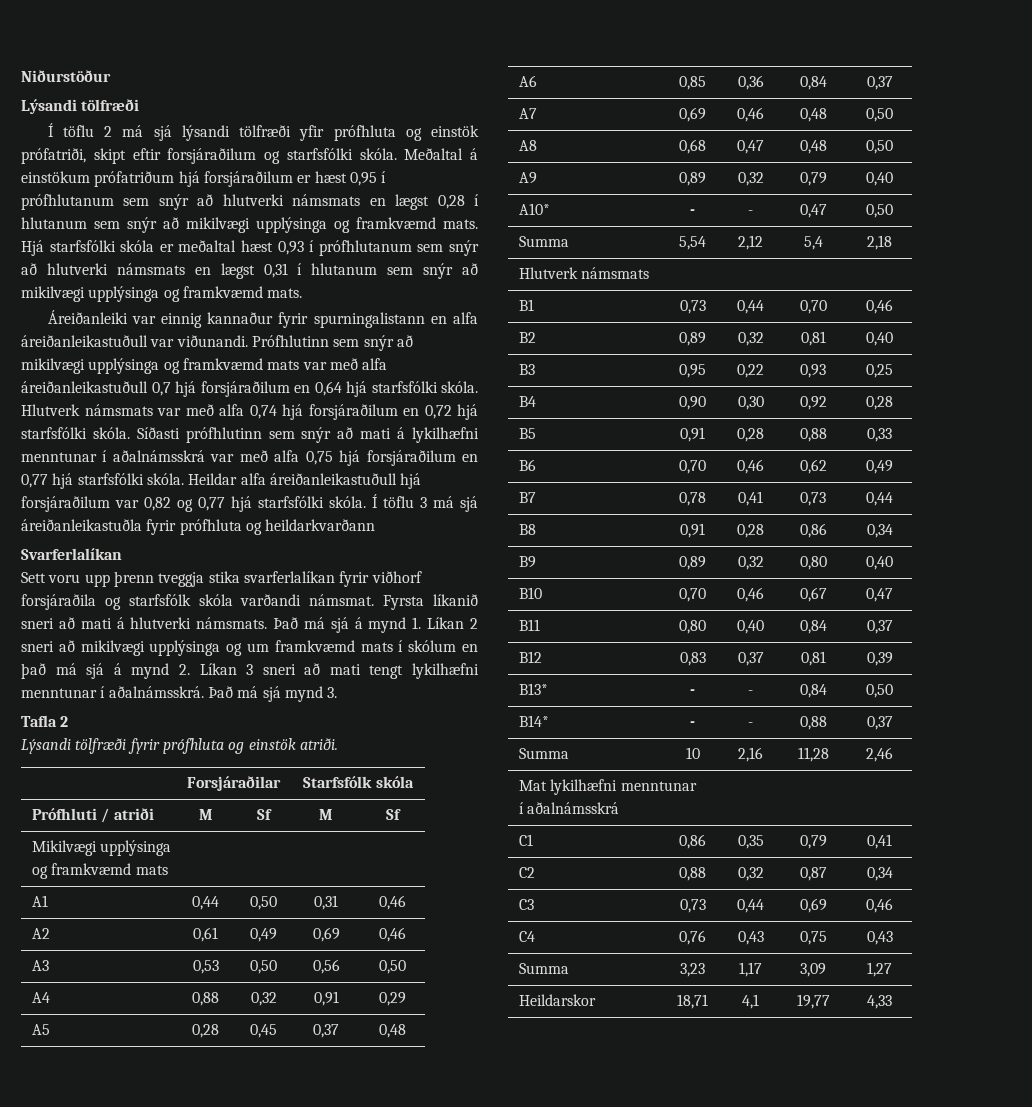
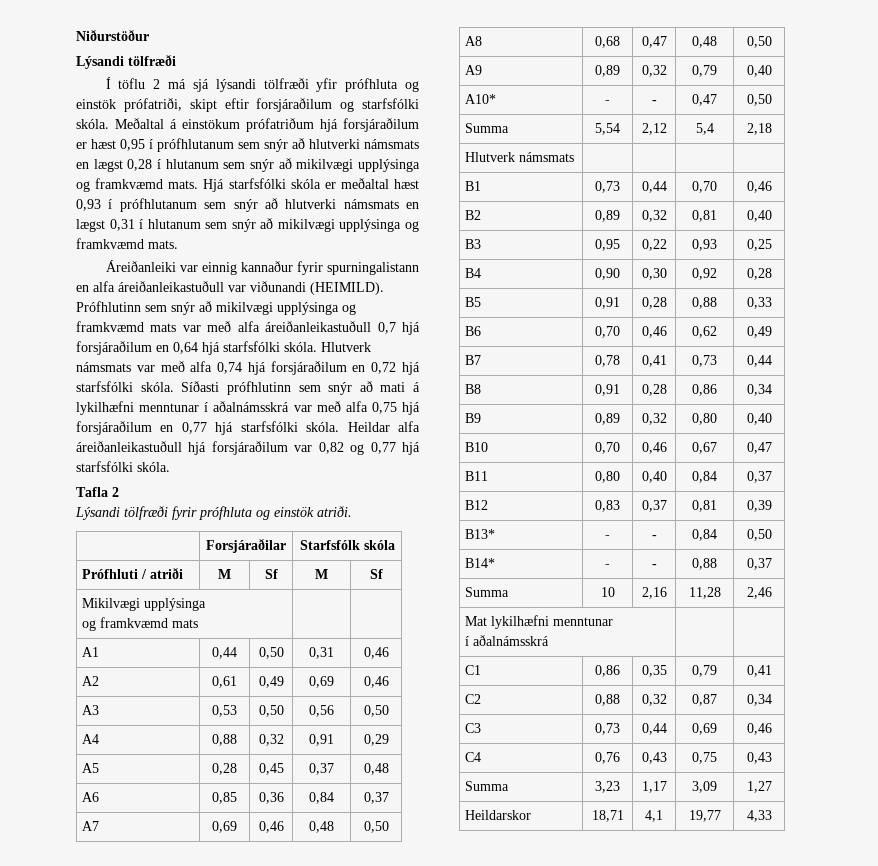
[176,335,248,347] viðunandi. -> [250,281,384,295] viðunandi (HEIMILD).
[372,494,478,512] [21,519,376,535] [21,548,122,560] [21,571,422,587] [21,594,478,610] [21,617,479,633] [21,640,479,656] [21,663,479,679] [21,686,338,702] Í töflu 3 má sjá áreiðanleikastuðla fyrir prófhluta og heildarkvarðann // Svarferlalíkan // Sett voru upp þrenn tveggja stika svarferlalíkan fyrir viðhorf forsjáraðila og starfsfólk skóla varðandi námsmat. Fyrsta líkanið sneri að mati á hlutverki námsmats. Það má sjá á mynd 1. Líkan 2 sneri að mikilvægi upplýsinga og um framkvæmd mats í skólum en það má sjá á mynd 2. Líkan 3 sneri að mati tengt lykilhæfni menntunar í aðalnámsskrá. Það má sjá mynd 3. -> (170, 467) none

